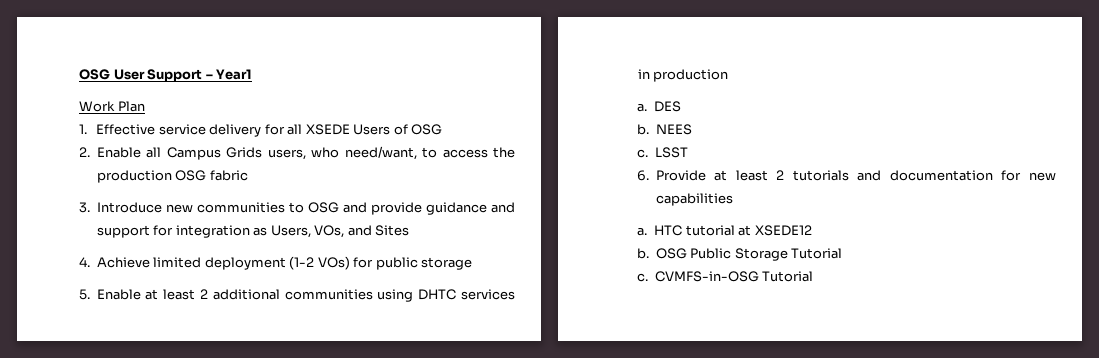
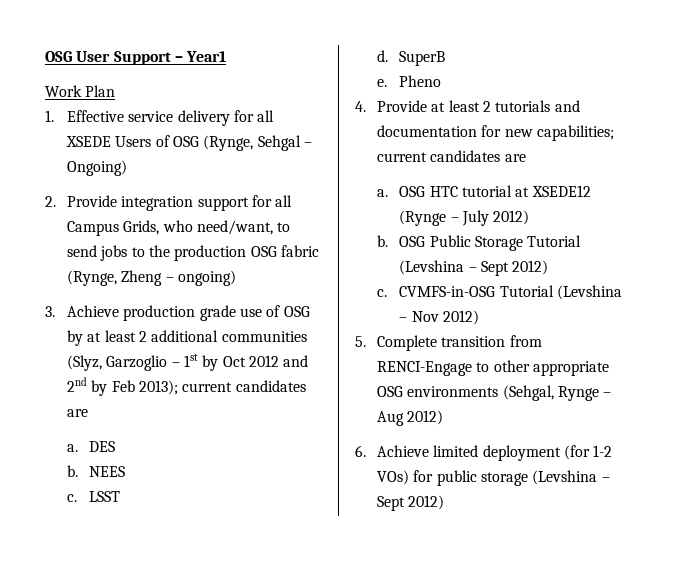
[79,146,515,160] [96,170,248,183] [79,202,515,215] [96,225,410,238] [79,256,473,270] [79,289,141,300] // 2. Enable all Campus Grids users, who need/want, to access the production OSG fabric // 3. Introduce new communities to OSG and provide guidance and support for integration as Users, VOs, and Sites // 4. Achieve limited deployment (1-2 VOs) for public storage // 5. Enable -> [203,135,313,151] [67,160,128,176] [45,195,293,211] [67,220,291,236] [67,245,320,261] [67,270,237,286] [45,305,310,321] [67,330,84,346] (Rynge, Sehgal – Ongoing) // 2. Provide integration support for all Campus Grids, who need/want, to send jobs to the production OSG fabric (Rynge, Zheng – ongoing) // 3. Achieve production grade use of OSG by
[377,289,515,302] [637,69,729,82] using DHTC services in production -> [67,354,309,371] [67,377,306,396] [67,409,89,417] (Slyz, Garzoglio – 1st by Oct 2012 and 2nd by Feb 2013); current candidates are
[637,170,650,181] 6. -> [377,50,446,66] [377,75,442,87] [355,101,366,112] d. SuperB // e. Pheno // 4.
[655,193,733,206] [637,227,648,236] capabilities // a. -> [537,125,615,141] [377,150,526,162] [377,186,426,197] capabilities; current candidates are // a. OSG
(812, 230) none -> [399,210,530,226] (Rynge – July 2012)
(843, 253) none -> [399,260,549,276] (Levshina – Sept 2012)
(814, 276) none -> [556,285,622,300] [399,310,479,325] [355,335,542,351] [377,360,610,376] [377,385,612,401] [377,410,444,426] [355,445,613,461] [377,470,610,486] [377,495,445,511] (Levshina – Nov 2012) // 5. Complete transition from RENCI-Engage to other appropriate OSG environments (Sehgal, Rynge – Aug 2012) // 6. Achieve limited deployment (for 1-2 VOs) for public storage (Levshina – Sept 2012)

